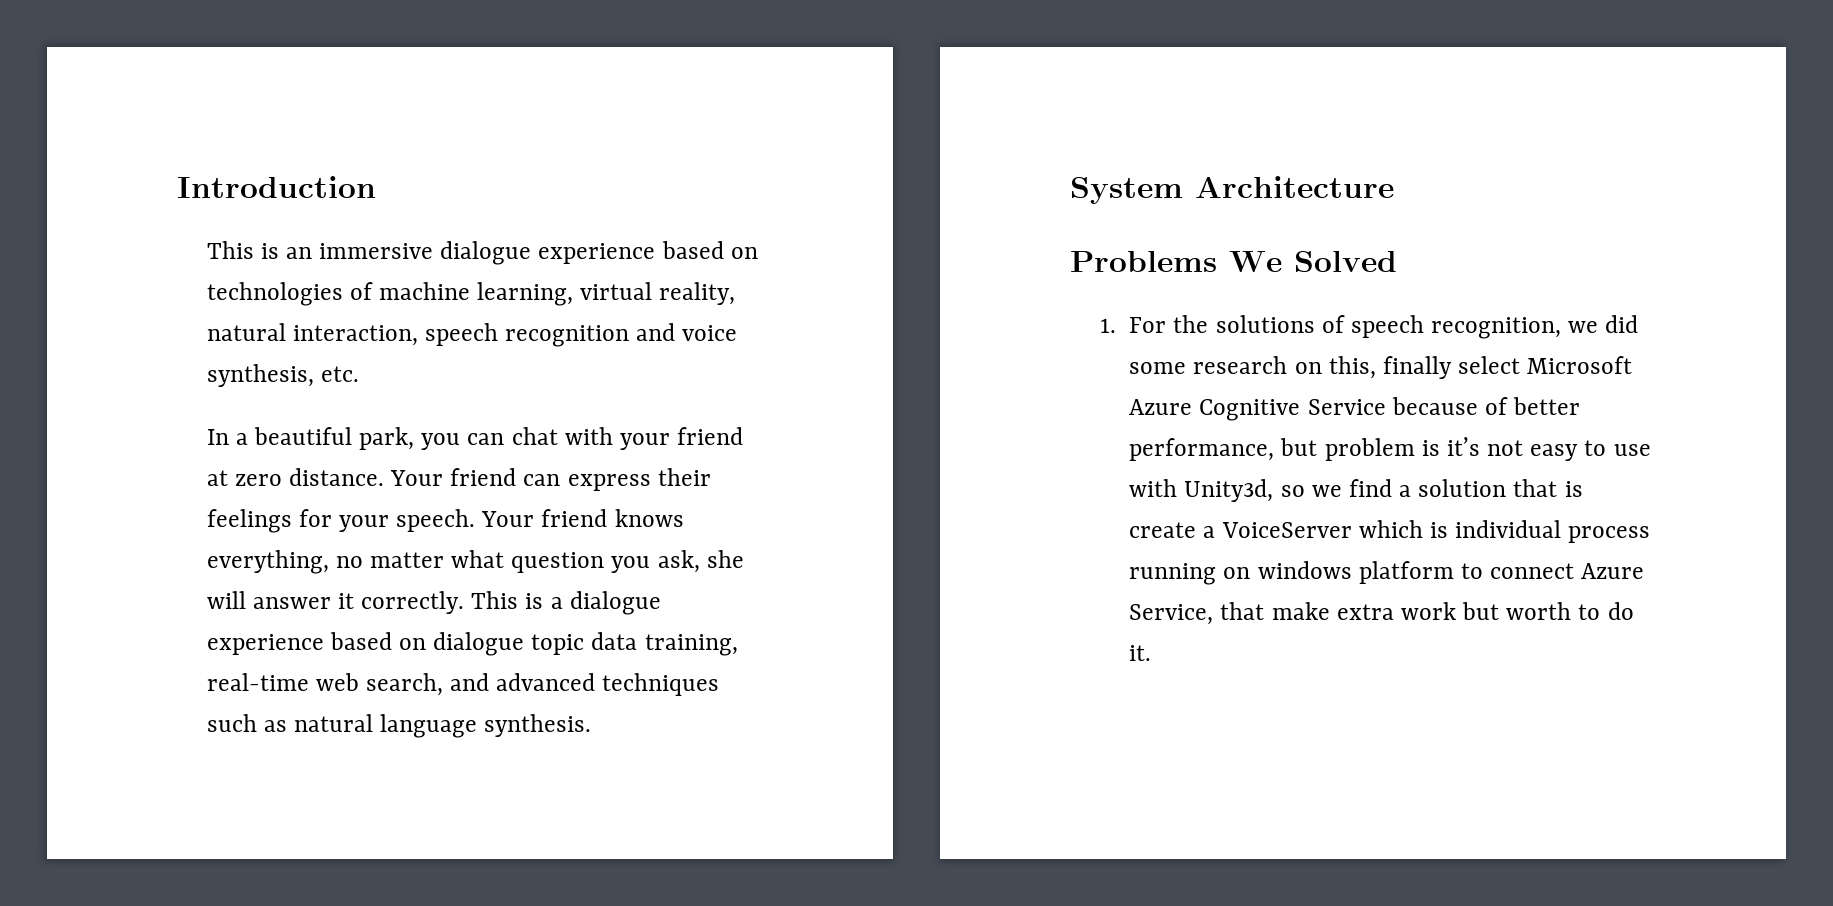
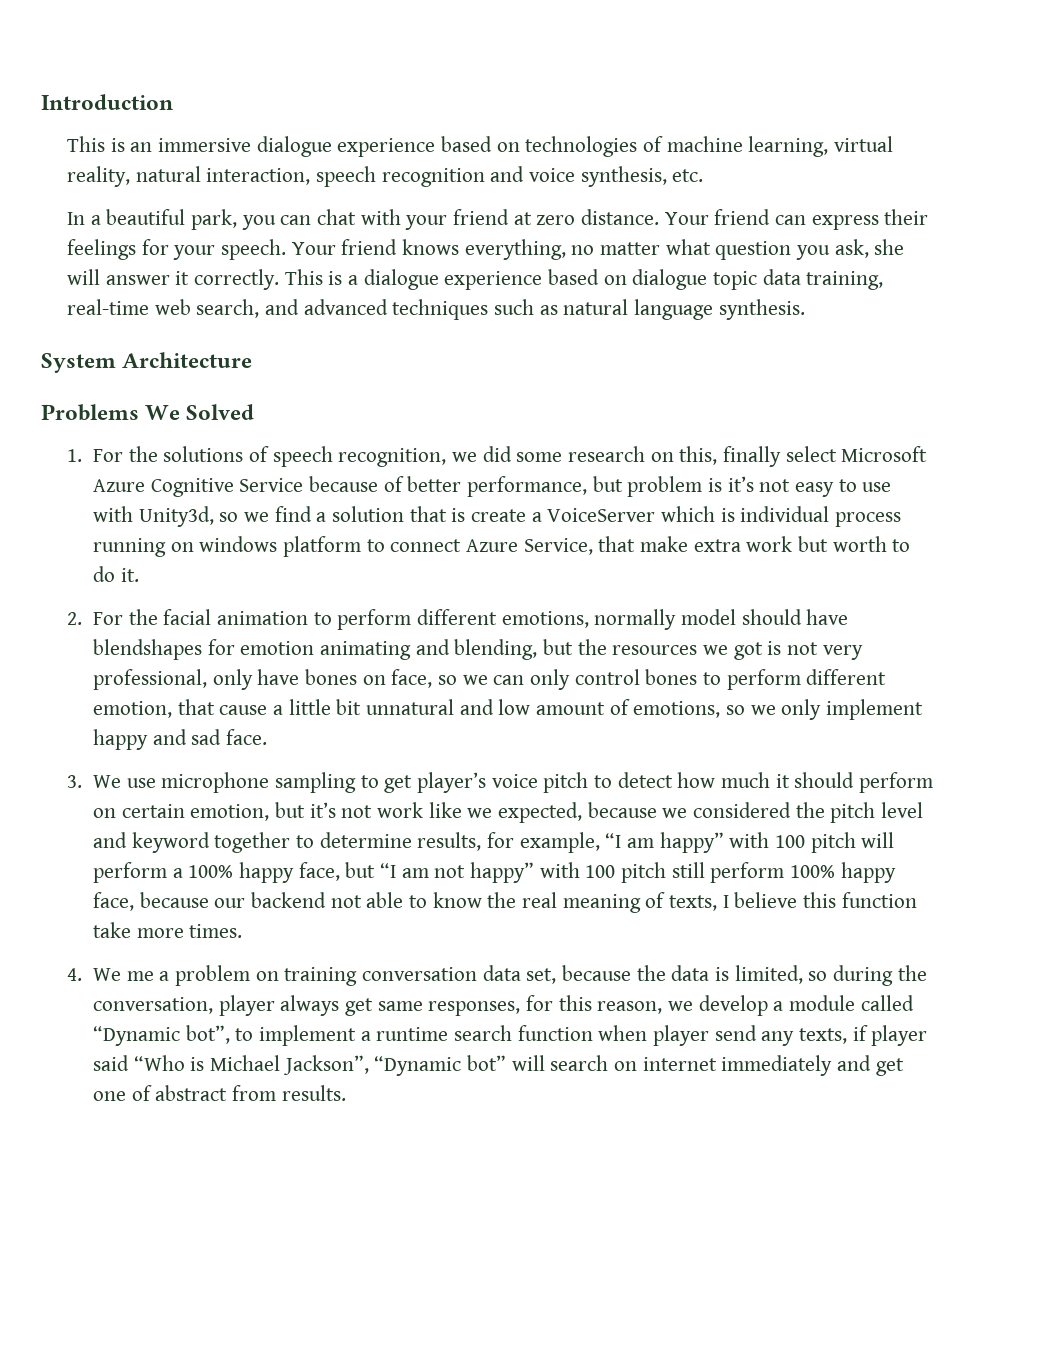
(1152, 653) none -> [66,609,849,630] [92,639,863,660] [92,669,887,690] [92,699,923,720] [92,729,267,750] [66,772,933,793] [92,802,923,823] [92,832,895,853] [92,862,896,883] [92,892,917,913] [92,922,243,938] [66,965,927,986] [92,995,914,1016] [92,1025,928,1046] [92,1055,904,1076] [92,1085,346,1101] // 2. For the facial animation to perform different emotions, normally model should have blendshapes for emotion animating and blending, but the resources we got is not very professional, only have bones on face, so we can only control bones to perform different emotion, that cause a little bit unnatural and low amount of emotions, so we only implement happy and sad face. // 3. We use microphone sampling to get player’s voice pitch to detect how much it should perform on certain emotion, but it’s not work like we expected, because we considered the pitch level and keyword together to determine results, for example, “I am happy” with 100 pitch will perform a 100% happy face, but “I am not happy” with 100 pitch still perform 100% happy face, because our backend not able to know the real meaning of texts, I believe this function take more times. // 4. We me a problem on training conversation data set, because the data is limited, so during the conversation, player always get same responses, for this reason, we develop a module called “Dynamic bot”, to implement a runtime search function when player send any texts, if player said “Who is Michael Jackson”, “Dynamic bot” will search on internet immediately and get one of abstract from results.

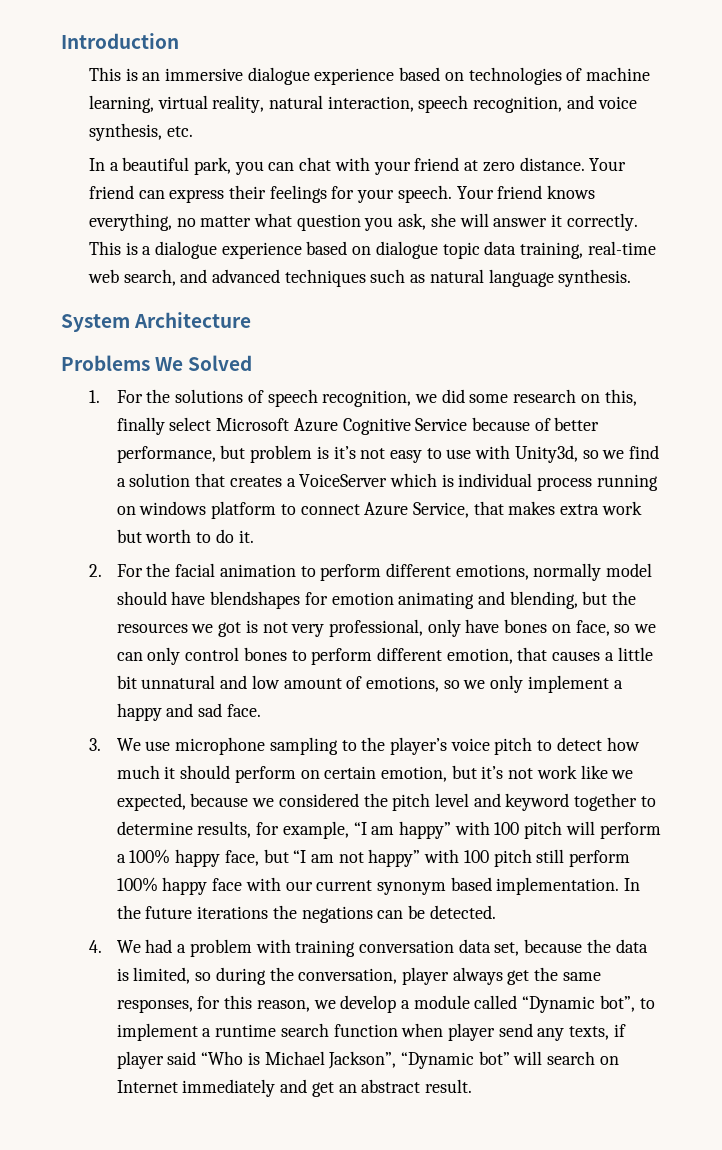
[381,168,485,187] recognition -> [473,96,563,113] recognition,
[451,508,526,522] is create -> [229,476,282,487] creates
[639,536,688,552] make -> [508,501,556,515] makes
[219,705,268,715] cause -> [552,651,601,661] causes
(923, 709) none -> [613,680,623,689] a
[384,775,413,793] get -> [361,737,386,751] the
[92,892,917,913] [92,922,243,938] face, because our backend not able to know the real meaning of texts, I believe this function take more times. -> [212,877,641,895] [116,905,496,923] face with our current synonym based implementation. In the future iterations the negations can be detected.
[126,971,154,981] me -> [145,939,173,953] had
[255,971,279,981] on -> [255,939,291,953] with
(373, 1007) none -> [534,967,559,981] the
[642,1057,717,1071] internet -> [116,1080,178,1093] Internet
[92,1085,346,1101] one of abstract from results. -> [338,1079,472,1093] an abstract result.

